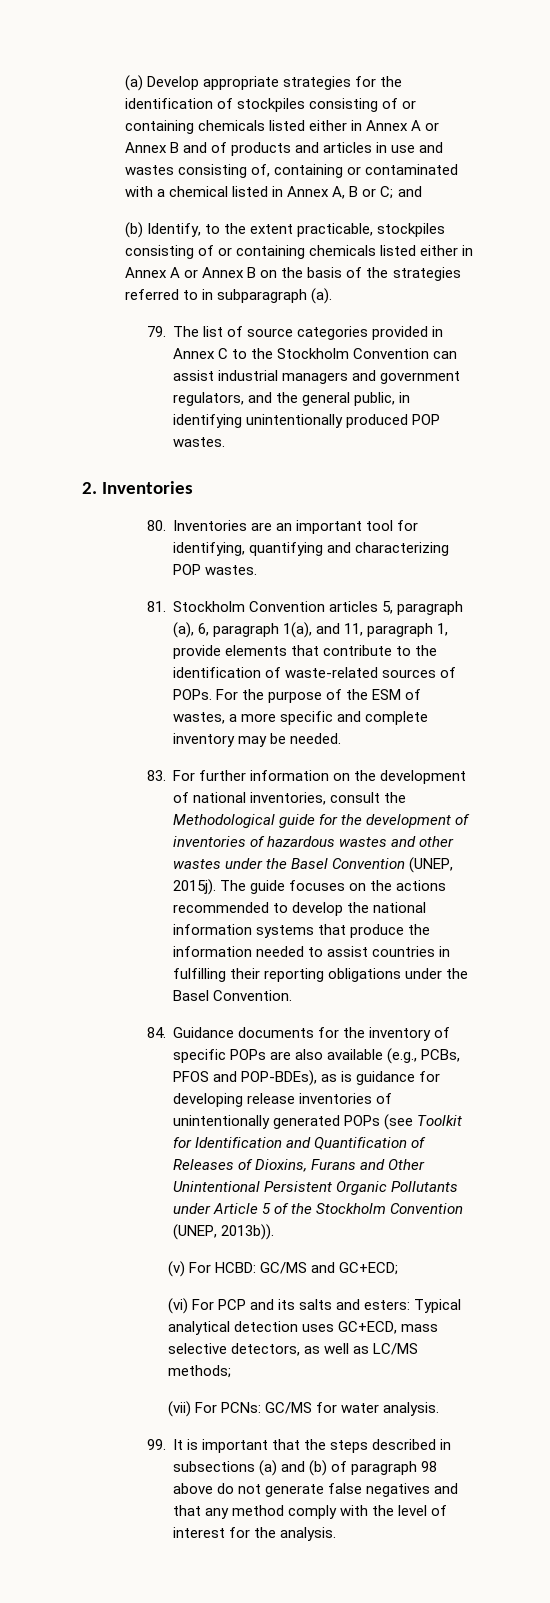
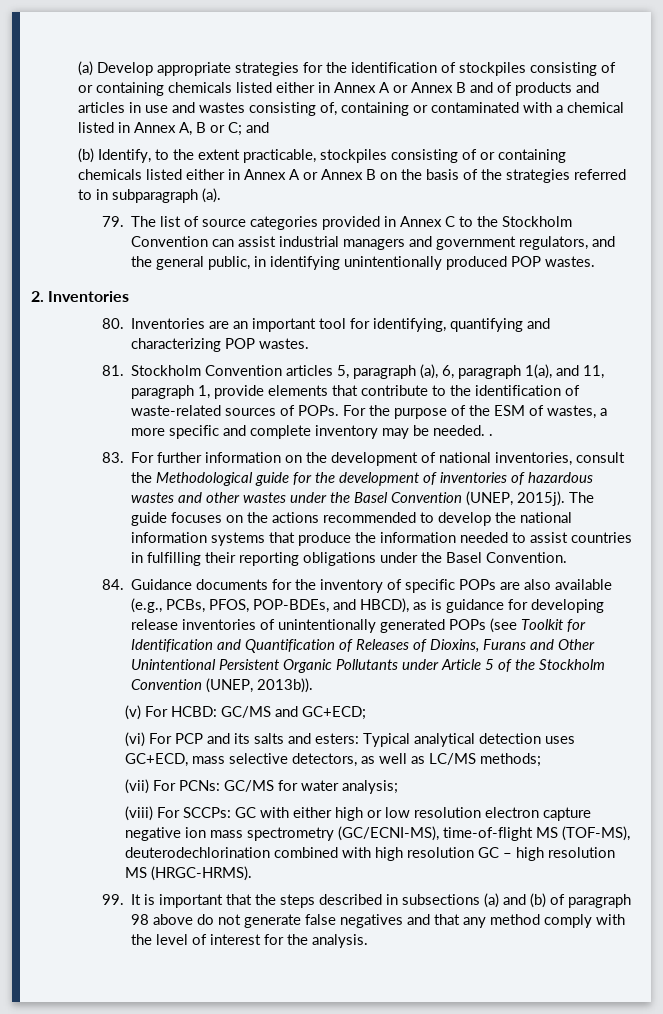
(342, 738) none -> [488,434,493,436] .
[173,1070,318,1086] PFOS and POP-BDEs), -> [208,598,409,613] PFOS, POP-BDEs, and HBCD),
[383,1402,440,1416] analysis. -> [342,780,399,794] [125,806,592,821] [125,826,631,841] [125,847,616,861] [125,866,253,881] analysis; // (viii) For SCCPs: GC with either high or low resolution electron capture negative ion mass spectrometry (GC/ECNI-MS), time-of-flight MS (TOF-MS), deuterodechlorination combined with high resolution GC – high resolution MS (HRGC-HRMS).

